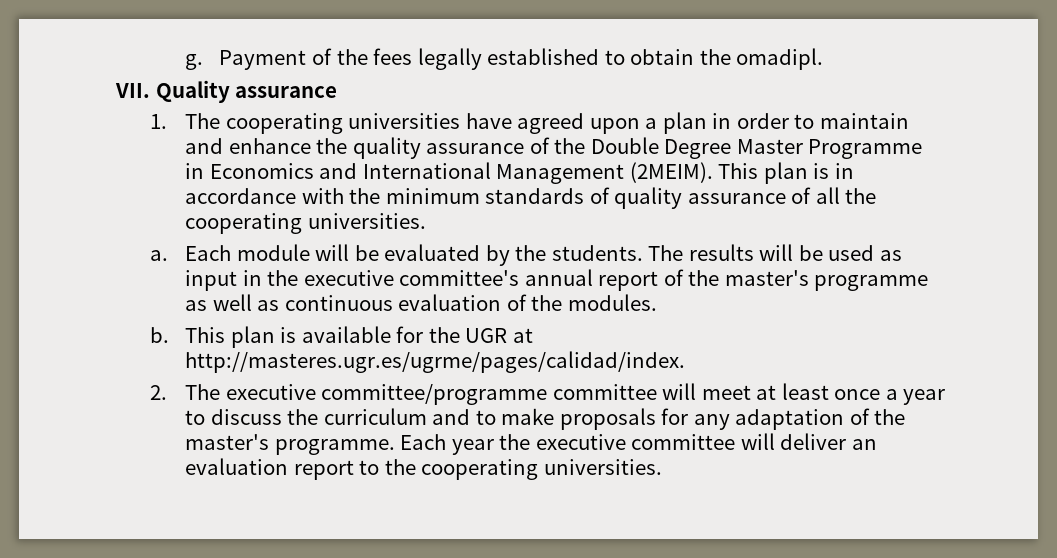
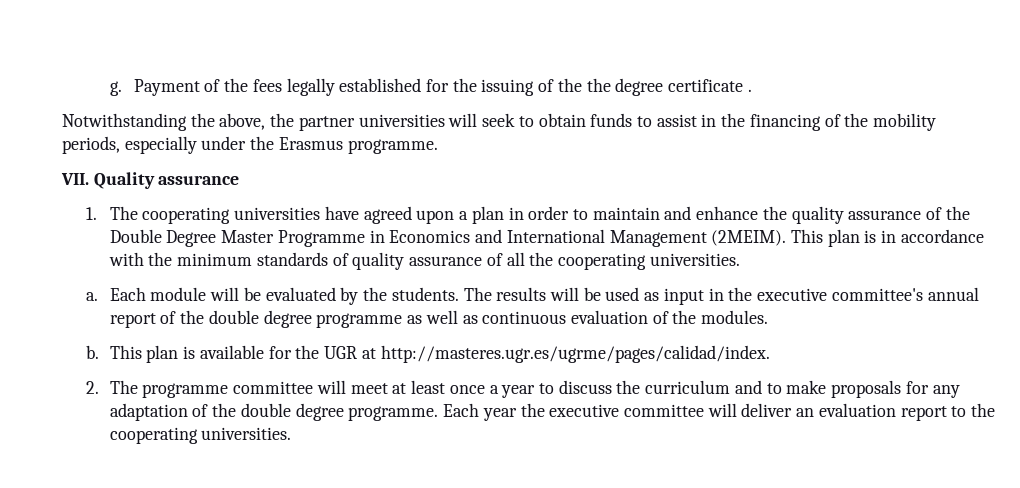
[604,48,824,70] to obtain the omadipl. -> [425,78,752,96] [62,113,937,131] [62,136,438,154] for the issuing of the the degree certificate . // Notwithstanding the above, the partner universities will seek to obtain funds to assist in the financing of the mobility periods, especially under the Erasmus programme.
[724,270,809,286] master's -> [208,310,312,328] double degree
[225,384,548,405] executive committee/programme -> [142,383,229,398] programme
[184,434,269,450] master's -> [240,403,344,421] double degree

